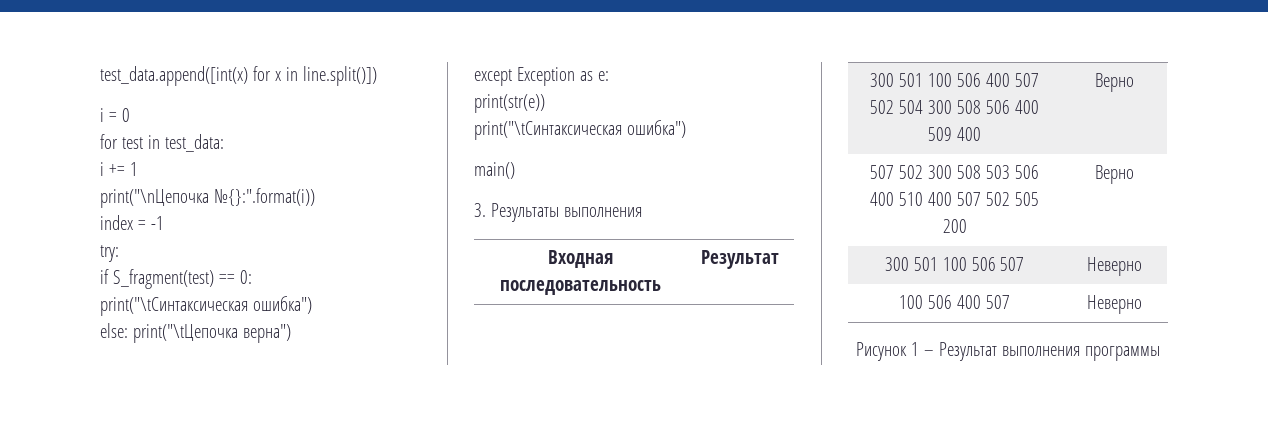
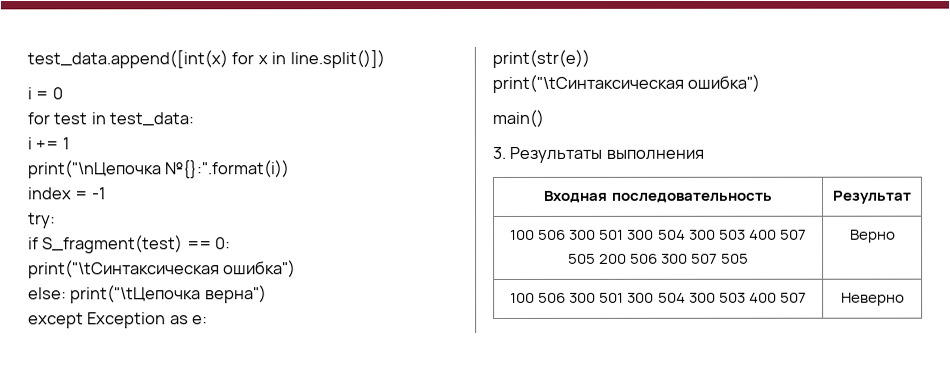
[870,73,1039,87] [870,100,1039,114] [928,127,981,141] [1094,73,1134,92] [870,165,1039,179] [870,192,1039,206] [942,219,967,233] [1094,165,1134,184] [884,257,1025,271] [1086,257,1142,276] [899,295,1010,309] [1086,295,1142,314] [856,342,1160,361] 300 501 100 506 400 507 502 504 300 508 506 400 509 400 | Верно // 507 502 300 508 503 506 400 510 400 507 502 505 200 | Верно // 300 501 100 506 507 | Неверно // 100 506 400 507 | Неверно // Рисунок 1 – Результат выполнения программы -> [510,229,807,240] [567,253,750,264] [849,229,896,243] [510,292,807,303] [840,292,905,306] 100 506 300 501 300 504 300 503 400 507 505 200 506 300 507 505 | Верно // 100 506 300 501 300 504 300 503 400 507 | Неверно

